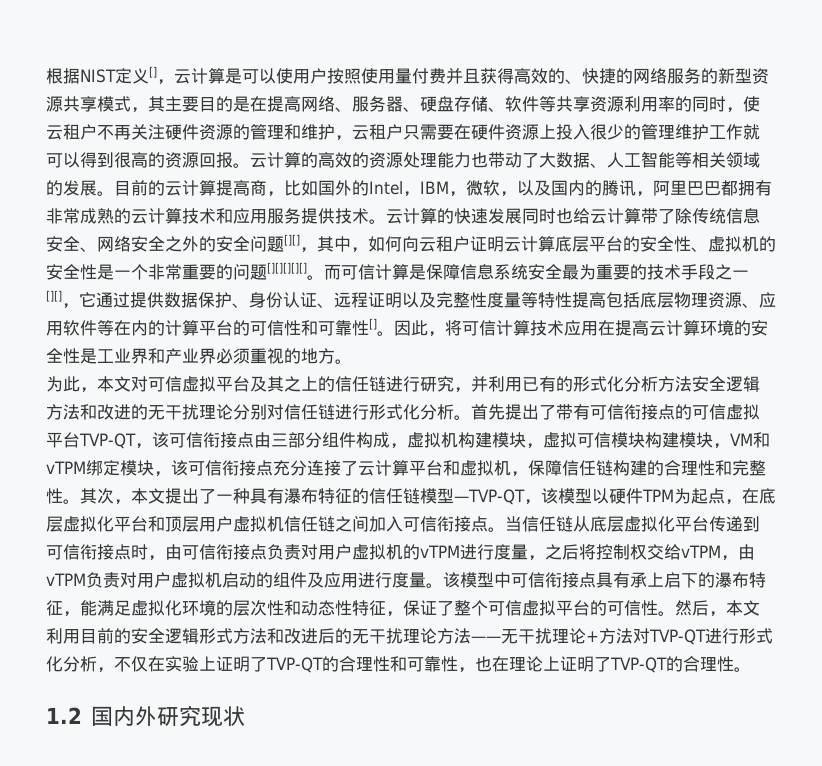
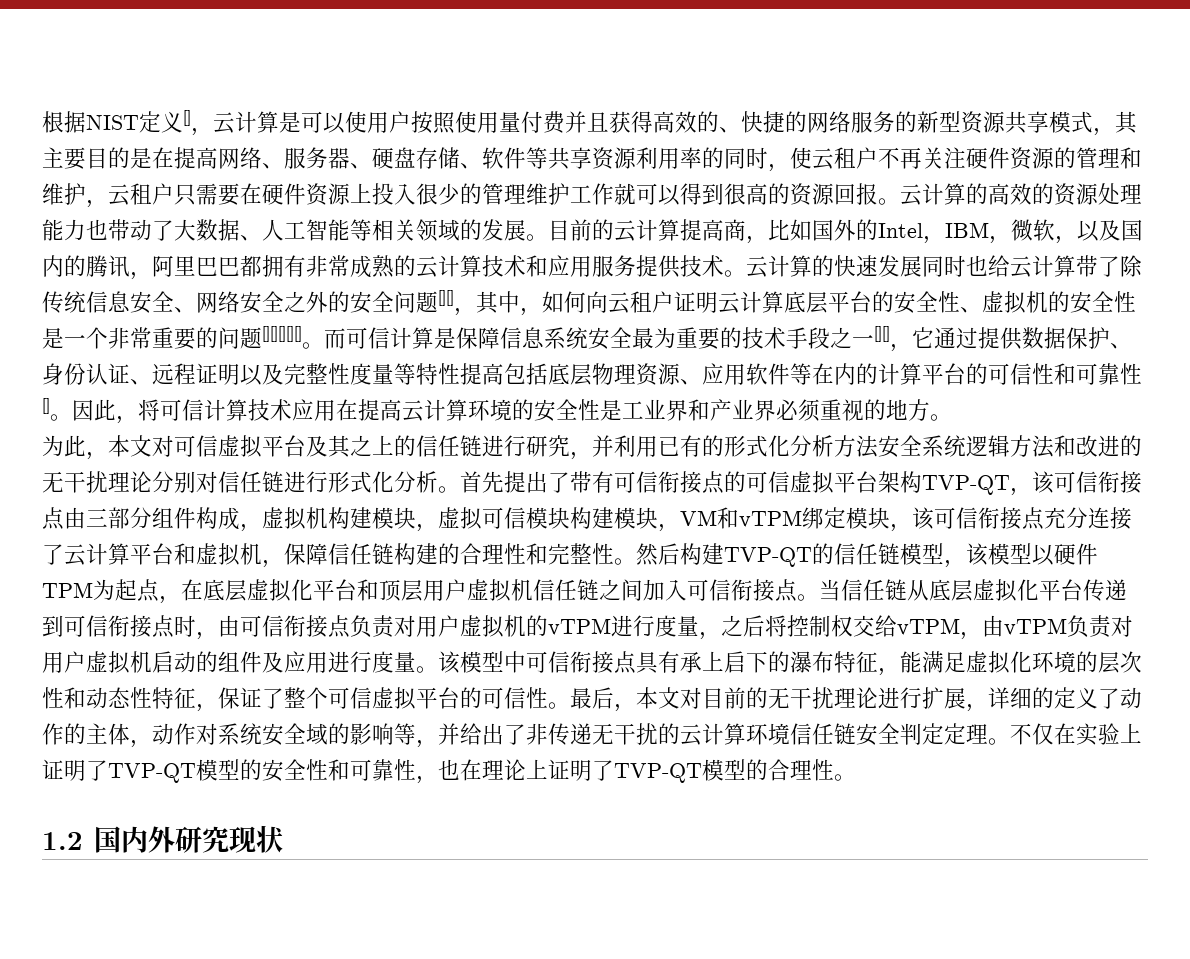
(726, 383) none -> [922,435,966,457] 系统
(80, 440) none -> [878,471,922,493] 架构
[80,488,352,505] 其次，本文提出了一种具有瀑布特征 -> [636,543,812,567] 然后构建TVP-QT
[454,489,525,505] —TVP-QT -> (944, 553) none
[675,600,692,616] 然 -> [570,687,592,709] 最
[46,628,773,645] [46,656,114,673] 利用目前的安全逻辑形式方法和改进后的无干扰理论方法——无干扰理论+方法对TVP-QT进行形式化分析， -> [680,687,1142,712] [42,723,1010,748] 对目前的无干扰理论进行扩展，详细的定义了动作的主体，动作对系统安全域的影响等，并给出了非传递无干扰的云计算环境信任链安全判定定理。
[322,656,373,672] 的合理 -> [196,759,306,782] 模型的安全
(667, 665) none -> [702,759,746,781] 模型

